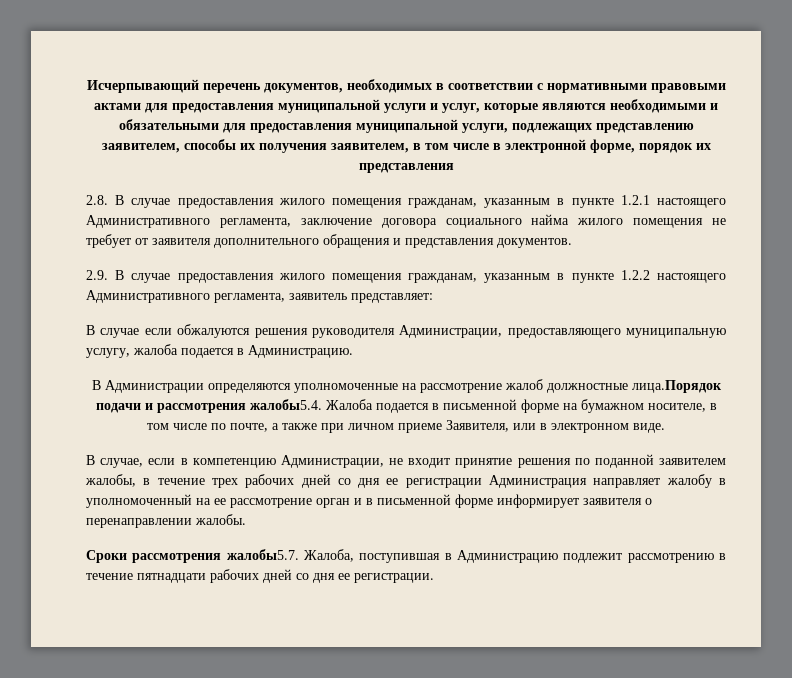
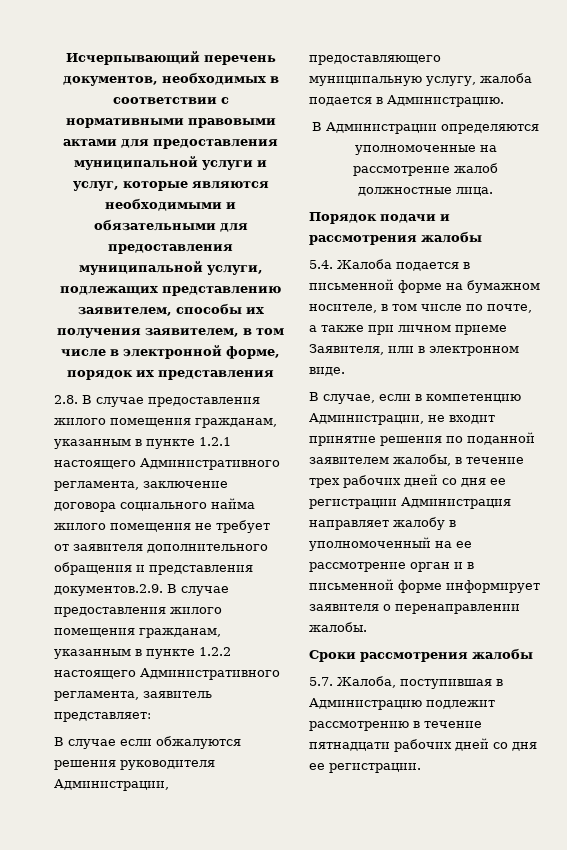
[497,238,572,248] [86,270,108,280] документов. // 2.9. -> [54,584,163,596] документов.2.9.
[631,380,722,393] лица.Порядок -> [456,187,493,196] [309,212,377,224] лица. // Порядок
[249,399,322,410] жалобы5.4. -> [421,231,482,243] [309,260,333,269] жалобы // 5.4.
[226,549,299,560] жалобы5.7. -> [472,648,533,660] [309,677,333,686] жалобы // 5.7.

